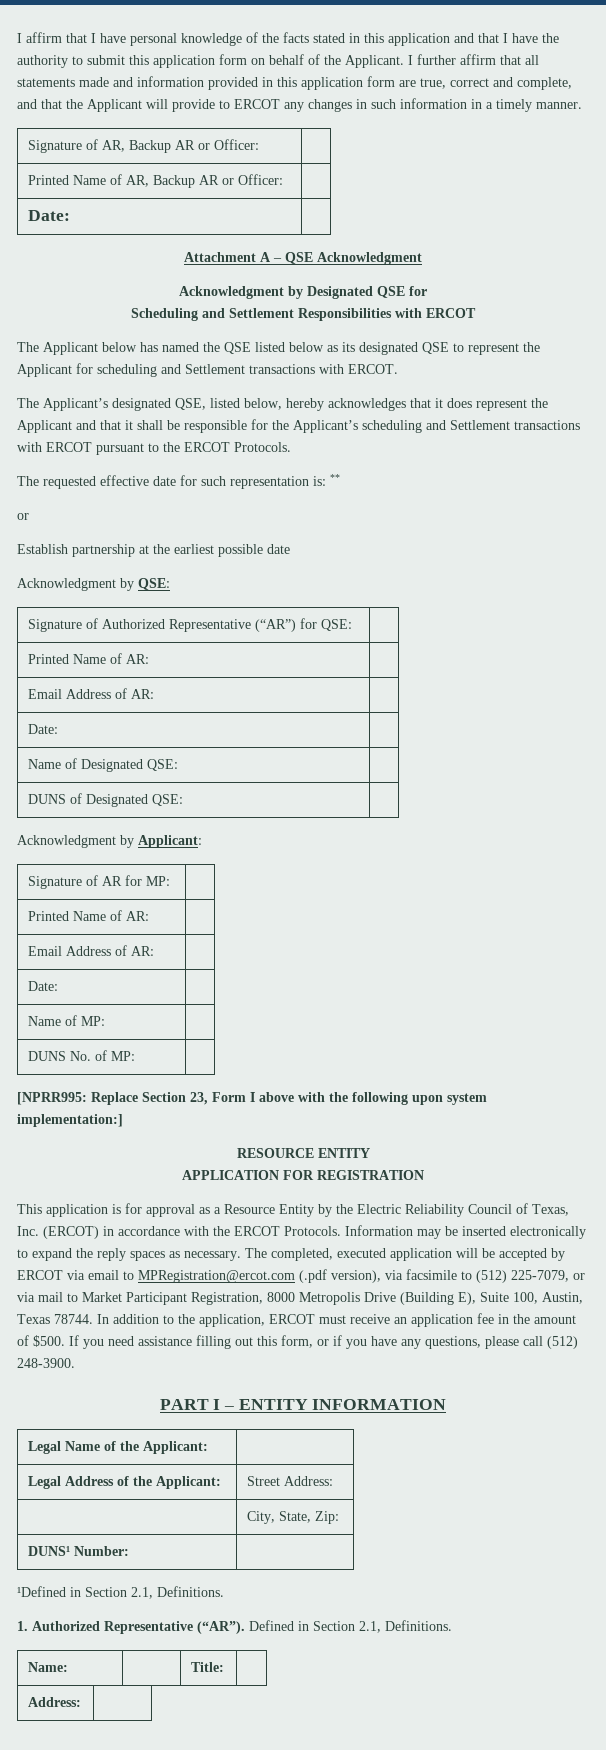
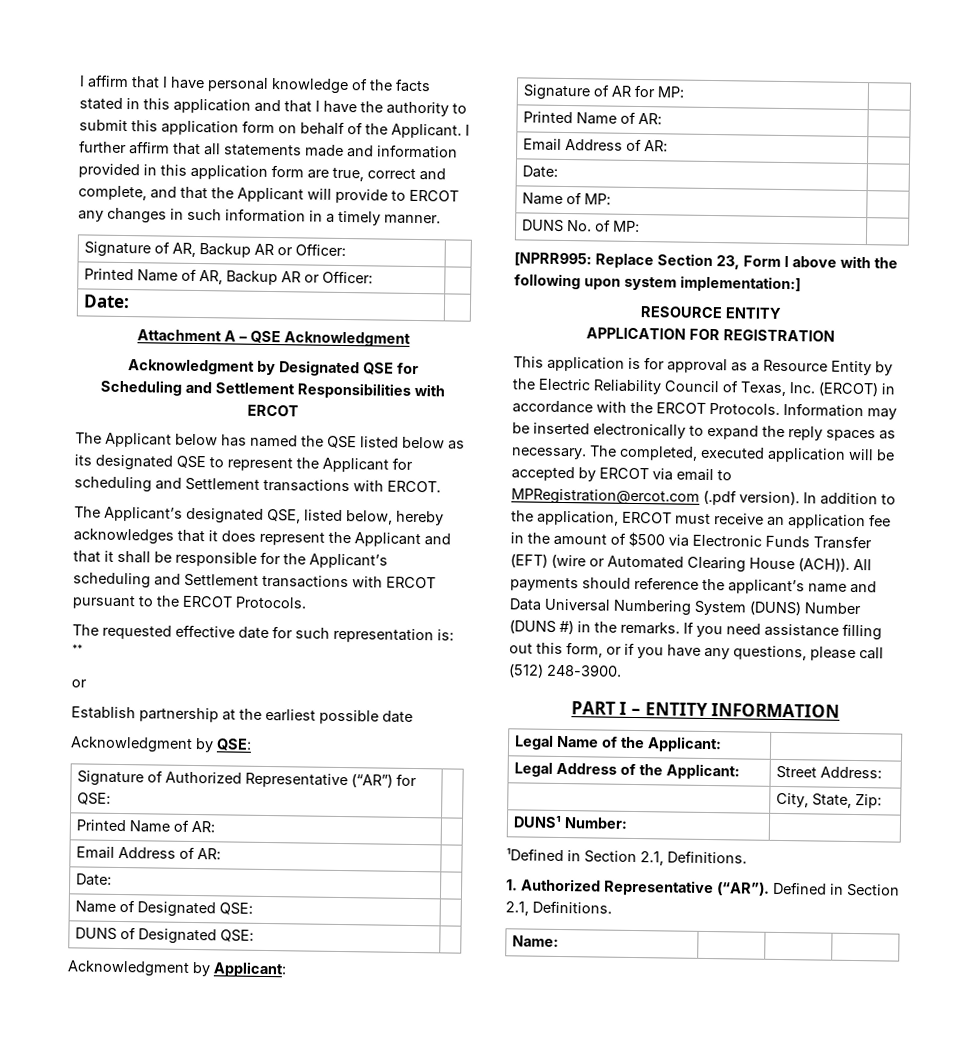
[331,1269,585,1283] [17,1292,583,1305] [17,1314,93,1324] version), via facsimile to (512) 225-7079, or via mail to Market Participant Registration, 8000 Metropolis Drive (Building E), Suite 100, Austin, Texas 78744. -> [739,490,800,506] version).
[33,1335,65,1347] $500. -> [628,531,872,550] [510,553,872,573] [510,576,877,595] [509,598,861,616] [509,619,680,635] $500 via Electronic Funds Transfer (EFT) (wire or Automated Clearing House (ACH)). All payments should reference the applicant’s name and Data Universal Numbering System (DUNS) Number (DUNS #) in the remarks.
[191,1662,225,1672] [28,1697,82,1707] Title: | // Address: -> (559, 941) none

